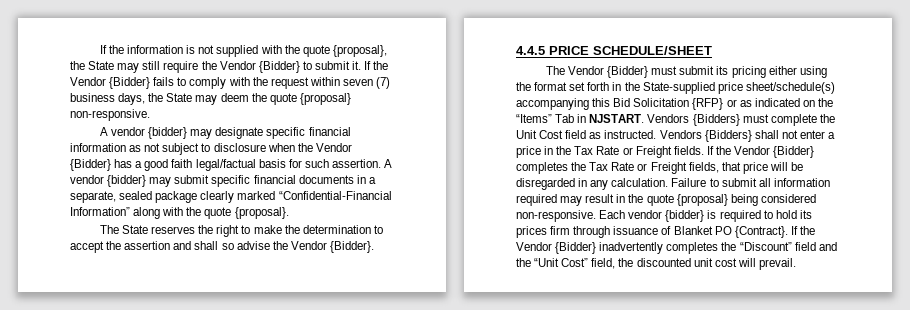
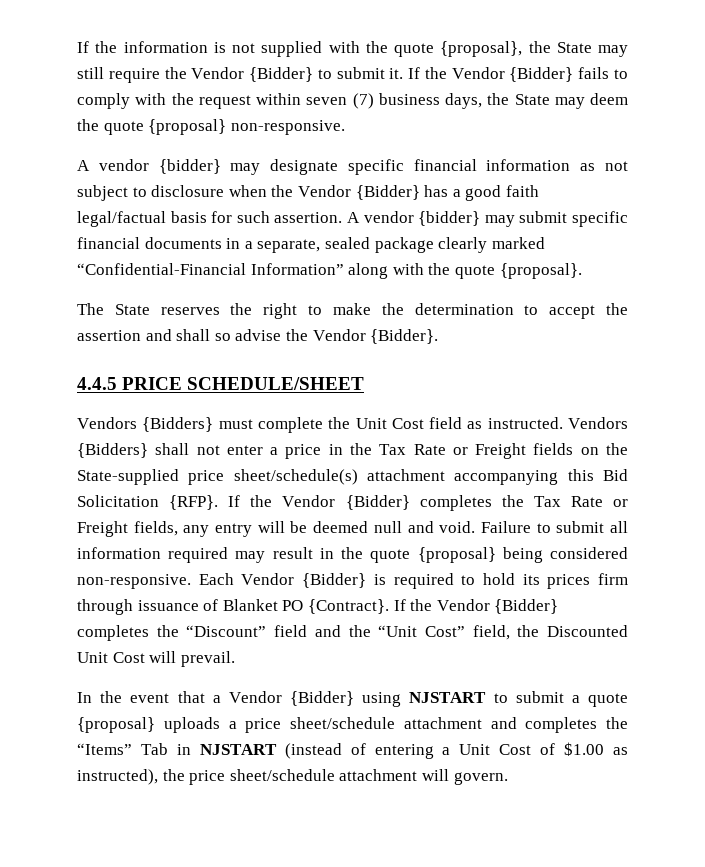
[545,66,827,78] [516,82,835,94] [516,98,833,110] [516,114,645,123] The Vendor {Bidder} must submit its pricing either using the format set forth in the State-supplied price sheet/schedule(s) accompanying this Bid Solicitation {RFP} or as indicated on the “Items” Tab in NJSTART. -> (365, 383) none
[673,146,704,155] fields. -> [533,443,628,455] [77,469,628,485] [77,495,219,510] fields on the State-supplied price sheet/schedule(s) attachment accompanying this Bid Solicitation {RFP}.
[721,162,804,174] [516,178,669,190] that price will be disregarded in any calculation. -> [183,521,476,537] any entry will be deemed null and void.
[628,210,705,222] vendor {bidder} -> [241,573,367,588] Vendor {Bidder}
[599,242,664,254] inadvertently -> (559, 606) none
[636,258,737,267] discounted unit cost -> [546,625,628,637] [77,652,145,663] Discounted Unit Cost
(796, 264) none -> [77,691,629,707] [77,717,628,733] [77,742,629,759] [77,769,508,785] // In the event that a Vendor {Bidder} using NJSTART to submit a quote {proposal} uploads a price sheet/schedule attachment and completes the “Items” Tab in NJSTART (instead of entering a Unit Cost of $1.00 as instructed), the price sheet/schedule attachment will govern.

